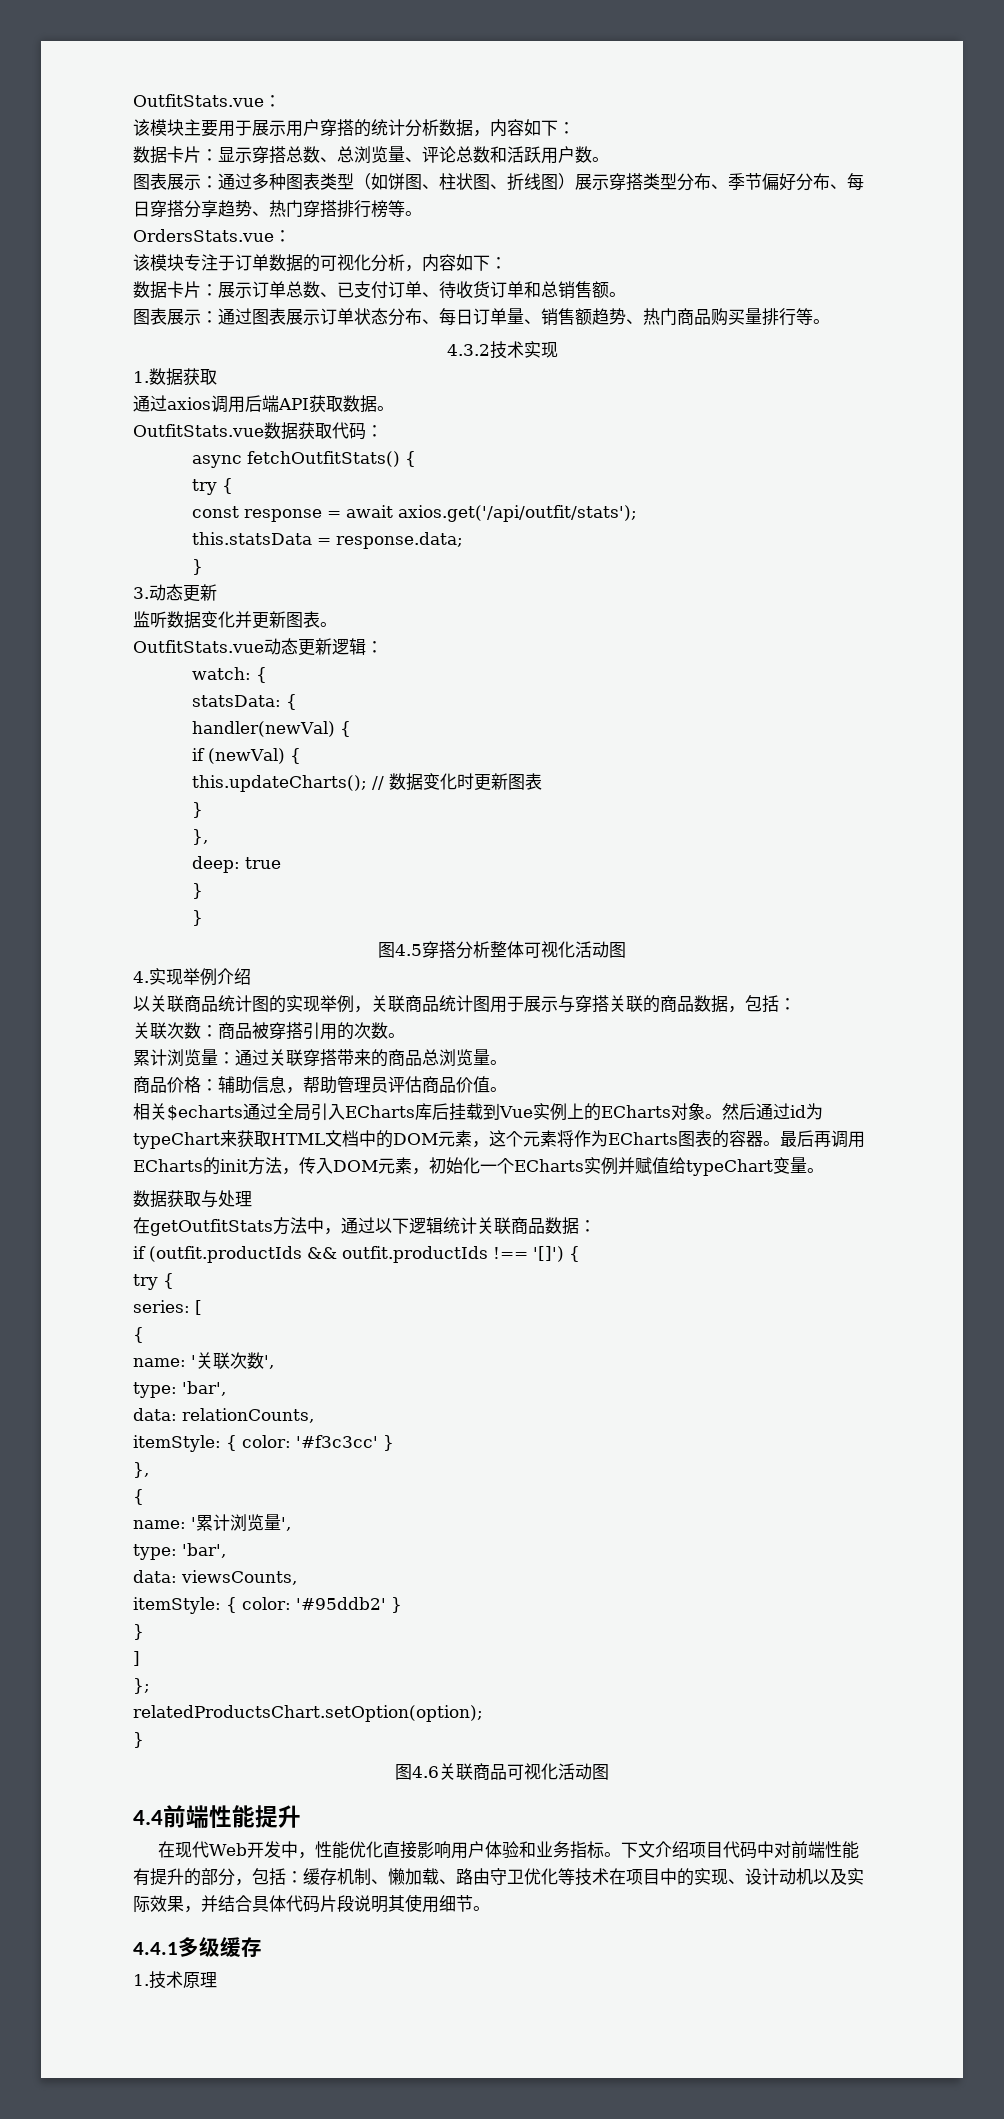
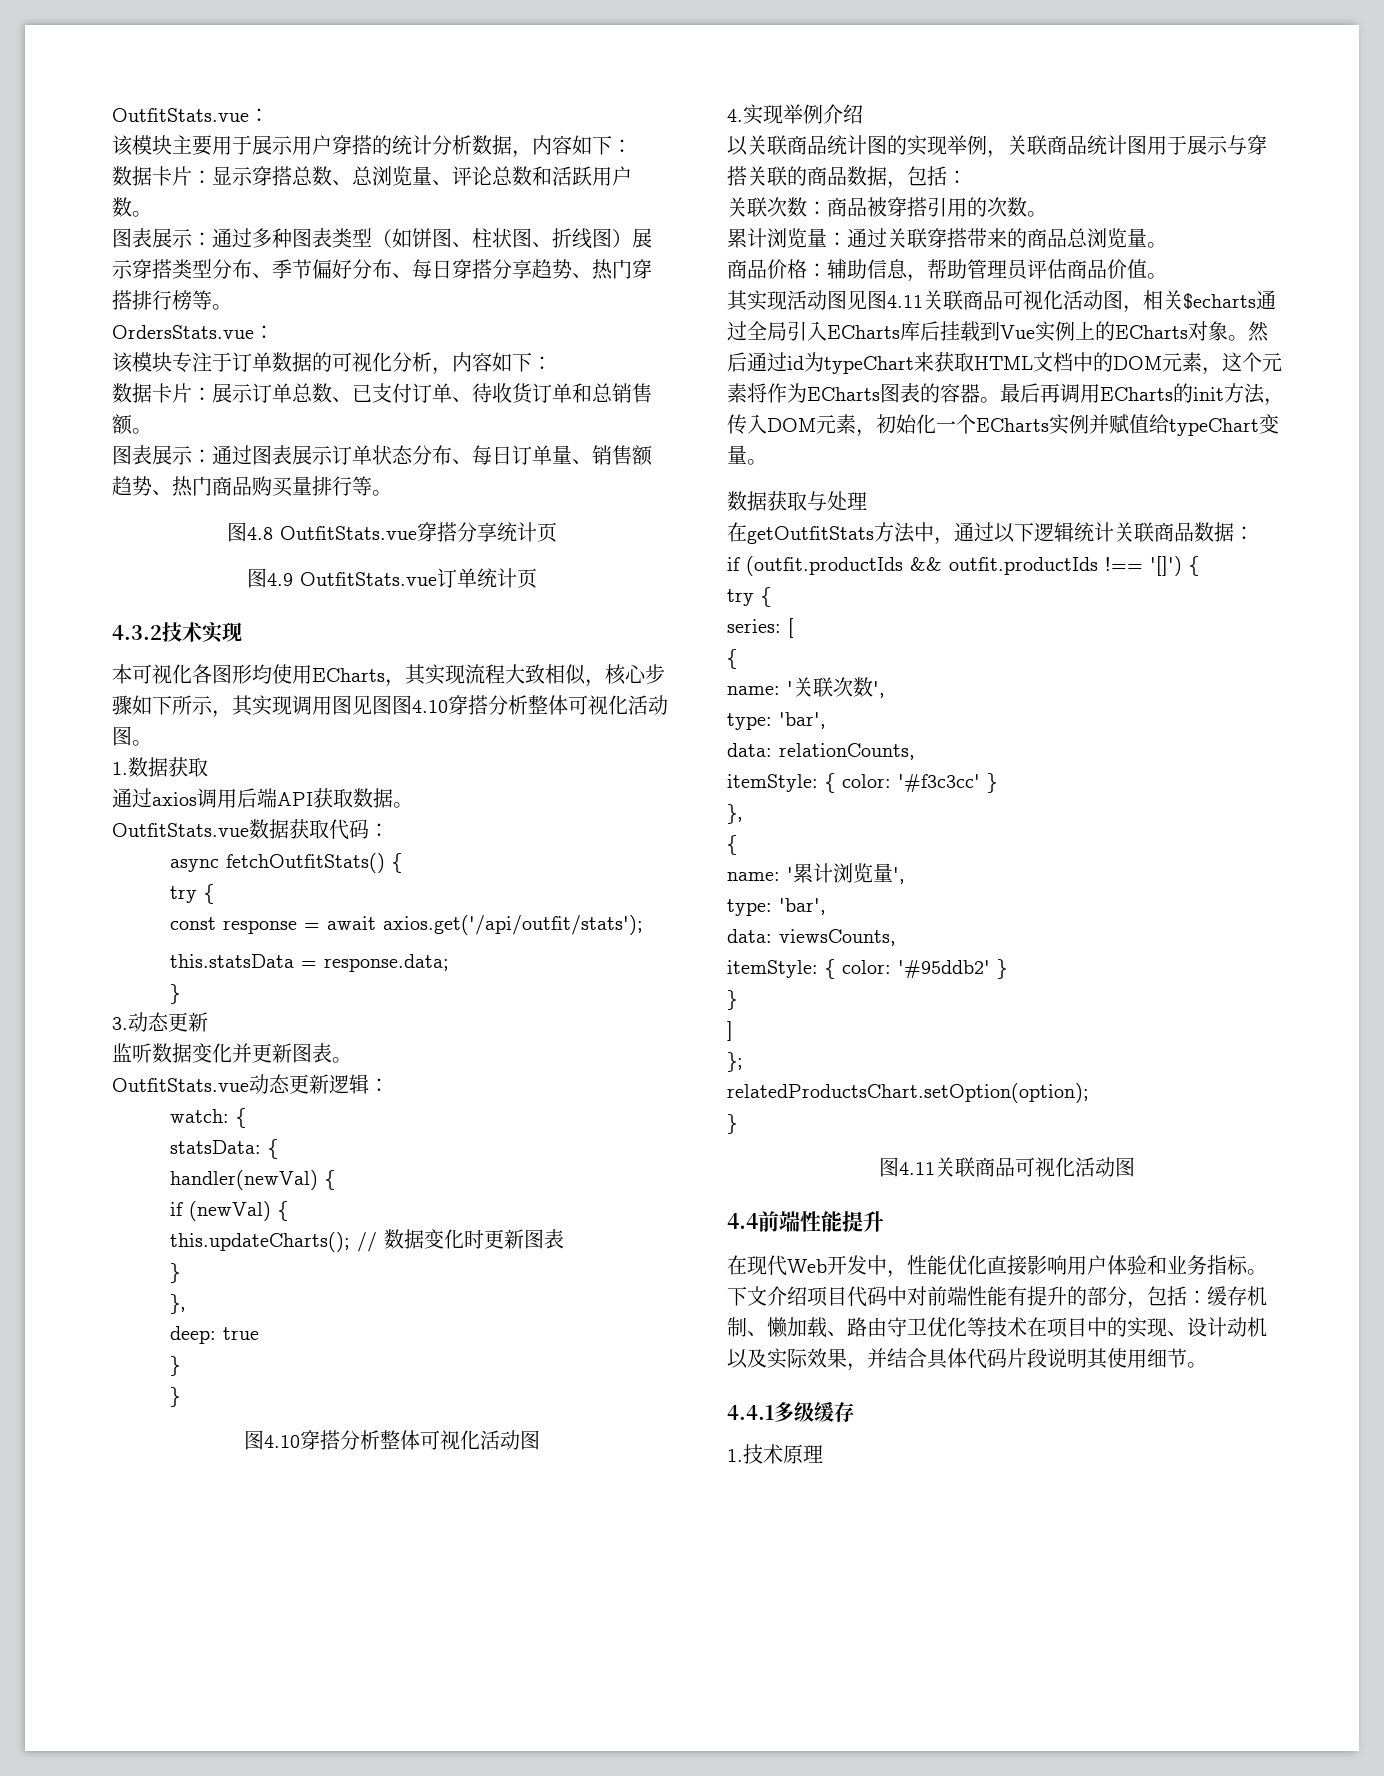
[446,341,558,359] 4.3.2技术实现 -> [226,522,557,542] [246,568,537,588] [112,622,242,643] [112,664,665,687] [112,695,668,718] [112,726,152,746] 图4.8 OutfitStats.vue穿搭分享统计页 // 图4.9 OutfitStats.vue订单统计页 // 4.3.2技术实现 // 本可视化各图形均使用ECharts，其实现流程大致相似，核心步骤如下所示，其实现调用图见图图4.10穿搭分析整体可视化活动图。
[395,944,422,956] 4.5 -> [263,1435,300,1448] 4.10
(507, 1089) none -> [727,290,1143,313] 其实现活动图见图4.11关联商品可视化活动图，
[412,1766,439,1778] 4.6 -> [898,1162,935,1175] 4.11

